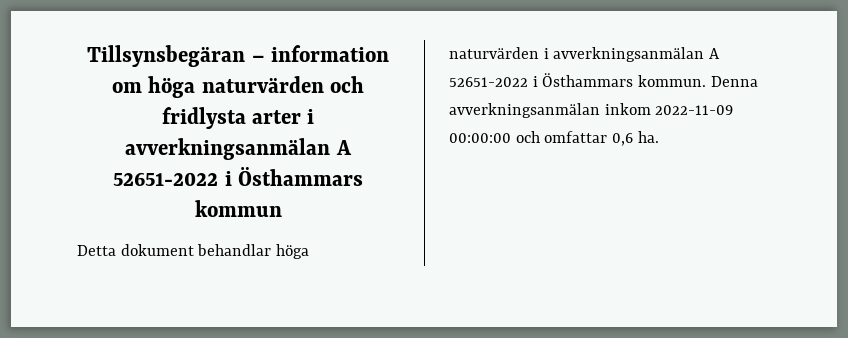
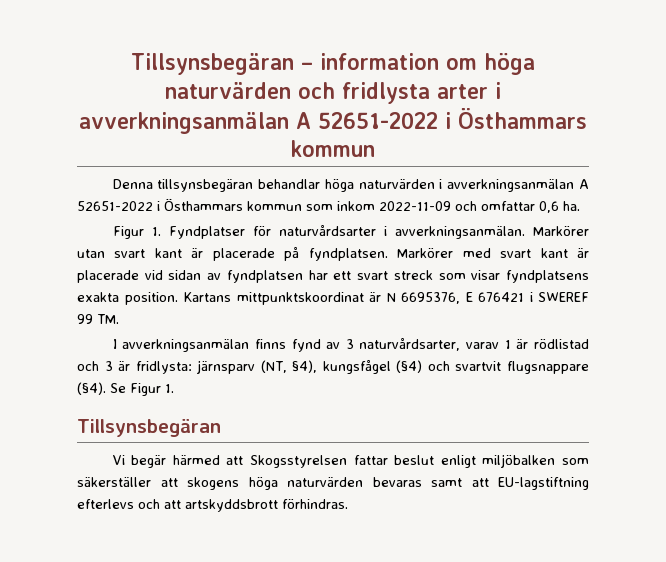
[77,244,194,256] Detta dokument -> [112,179,254,192] Denna tillsynsbegäran
[638,75,758,87] [449,103,600,118] kommun. Denna avverkningsanmälan -> [247,201,333,211] kommun som
[449,133,511,143] 00:00:00 -> (451, 206) none
(659, 137) none -> [112,224,589,239] [77,246,589,261] [77,270,590,283] [77,292,589,305] [77,314,119,324] [112,337,589,352] [77,359,589,374] [77,382,174,396] [77,419,221,437] [112,454,590,468] [77,476,589,490] [77,498,348,512] // Figur 1. Fyndplatser för naturvårdsarter i avverkningsanmälan. Markörer utan svart kant är placerade på fyndplatsen. Markörer med svart kant är placerade vid sidan av fyndplatsen har ett svart streck som visar fyndplatsens exakta position. Kartans mittpunktskoordinat är N 6695376, E 676421 i SWEREF 99 TM. // I avverkningsanmälan finns fynd av 3 naturvårdsarter, varav 1 är rödlistad och 3 är fridlysta: järnsparv (NT, §4), kungsfågel (§4) och svartvit flugsnappare (§4). Se Figur 1. // Tillsynsbegäran // Vi begär härmed att Skogsstyrelsen fattar beslut enligt miljöbalken som säkerställer att skogens höga naturvärden bevaras samt att EU-lagstiftning efterlevs och att artskyddsbrott förhindras.

